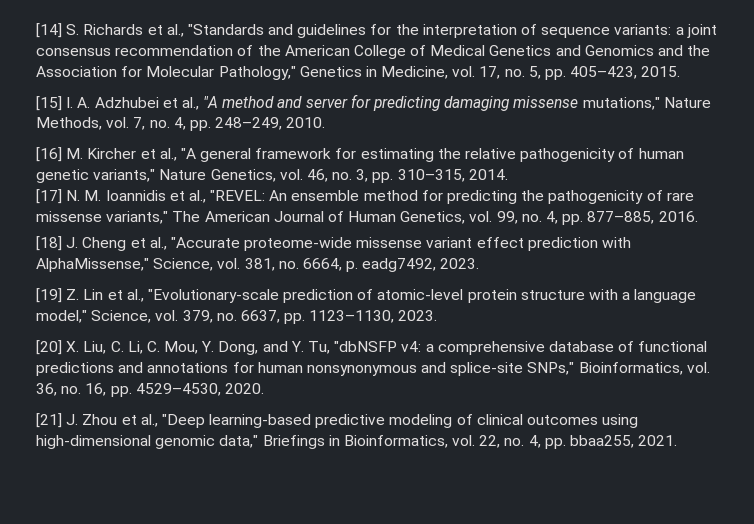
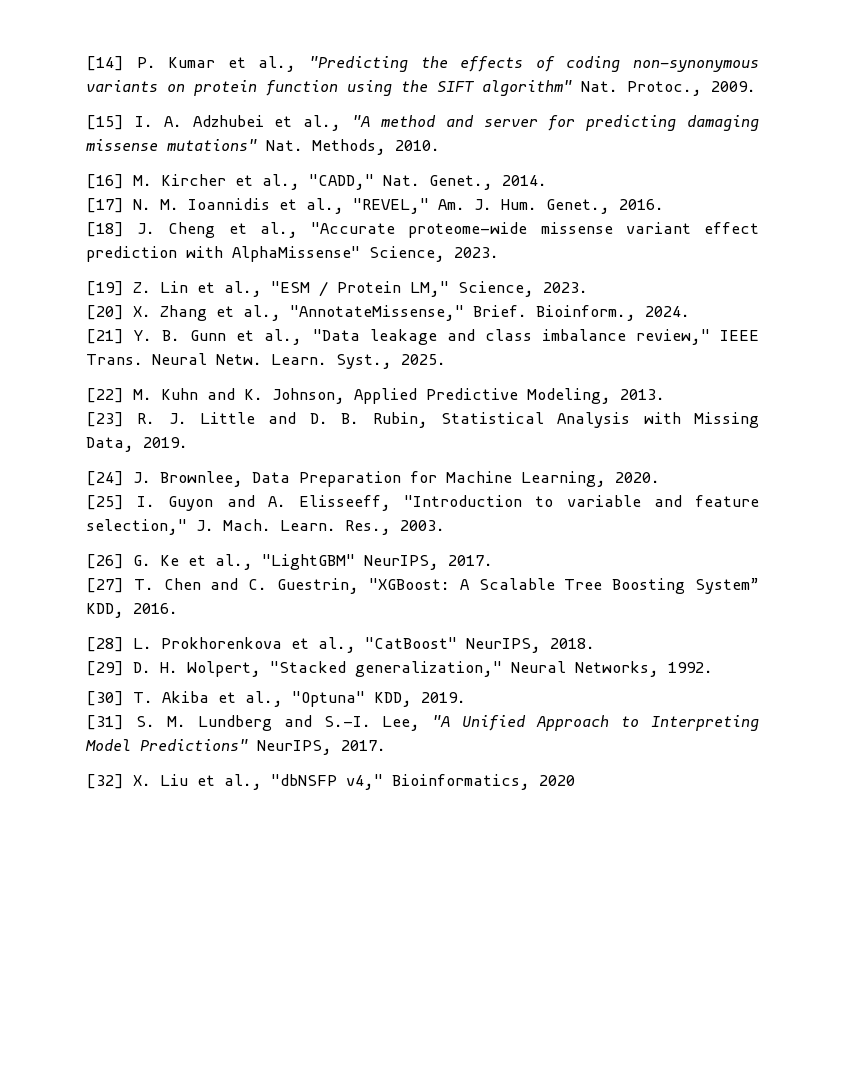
[66,24,717,38] [36,45,711,59] [36,66,681,80] S. Richards et al., "Standards and guidelines for the interpretation of sequence variants: a joint consensus recommendation of the American College of Medical Genetics and Genomics and the Association for Molecular Pathology," Genetics in Medicine, vol. 17, no. 5, pp. 405–423, 2015. -> [136,56,760,72] [86,80,756,96] P. Kumar et al., "Predicting the effects of coding non-synonymous variants on protein function using the SIFT algorithm" Nat. Protoc., 2009.
[582,97,711,110] [36,117,283,131] mutations," Nature Methods, vol. 7, no. 4, pp. 248–249, -> [167,139,386,155] mutations" Nat. Methods,
[180,148,684,162] [36,169,465,183] "A general framework for estimating the relative pathogenicity of human genetic variants," Nature Genetics, vol. 46, no. 3, pp. 310–315, -> [309,174,493,190] "CADD," Nat. Genet.,
[210,190,694,204] [36,211,655,225] "REVEL: An ensemble method for predicting the pathogenicity of rare missense variants," The American Journal of Human Genetics, vol. 99, no. 4, pp. 877–885, -> [353,198,610,214] "REVEL," Am. J. Hum. Genet.,
[36,258,437,272] AlphaMissense," Science, vol. 381, no. 6664, p. eadg7492, -> [232,246,445,262] AlphaMissense" Science,
[147,289,697,303] [36,310,438,324] [36,340,708,355] [36,362,710,376] [36,383,264,397] [36,413,639,428] [36,435,678,449] "Evolutionary-scale prediction of atomic-level protein structure with a language model," Science, vol. 379, no. 6637, pp. 1123–1130, 2023. // [20] X. Liu, C. Li, C. Mou, Y. Dong, and Y. Tu, "dbNSFP v4: a comprehensive database of functional predictions and annotations for human nonsynonymous and splice-site SNPs," Bioinformatics, vol. 36, no. 16, pp. 4529–4530, 2020. // [21] J. Zhou et al., "Deep learning-based predictive modeling of clinical outcomes using high-dimensional genomic data," Briefings in Bioinformatics, vol. 22, no. 4, pp. bbaa255, 2021. -> [271,281,588,297] [86,305,690,321] [86,329,759,345] [86,353,446,369] [86,388,665,404] [86,412,759,428] [86,437,188,452] [86,471,660,487] [86,495,759,511] [86,519,445,535] [86,554,493,570] [86,578,759,594] [86,603,178,618] [86,637,595,653] [86,661,713,677] [86,691,466,707] [86,715,759,731] [85,739,386,755] [86,774,575,790] "ESM / Protein LM," Science, 2023. // [20] X. Zhang et al., "AnnotateMissense," Brief. Bioinform., 2024. // [21] Y. B. Gunn et al., "Data leakage and class imbalance review," IEEE Trans. Neural Netw. Learn. Syst., 2025. // [22] M. Kuhn and K. Johnson, Applied Predictive Modeling, 2013. // [23] R. J. Little and D. B. Rubin, Statistical Analysis with Missing Data, 2019. // [24] J. Brownlee, Data Preparation for Machine Learning, 2020. // [25] I. Guyon and A. Elisseeff, "Introduction to variable and feature selection," J. Mach. Learn. Res., 2003. // [26] G. Ke et al., "LightGBM" NeurIPS, 2017. // [27] T. Chen and C. Guestrin, "XGBoost: A Scalable Tree Boosting System” KDD, 2016. // [28] L. Prokhorenkova et al., "CatBoost" NeurIPS, 2018. // [29] D. H. Wolpert, "Stacked generalization," Neural Networks, 1992. // [30] T. Akiba et al., "Optuna" KDD, 2019. // [31] S. M. Lundberg and S.-I. Lee, "A Unified Approach to Interpreting Model Predictions" NeurIPS, 2017. // [32] X. Liu et al., "dbNSFP v4," Bioinformatics, 2020

